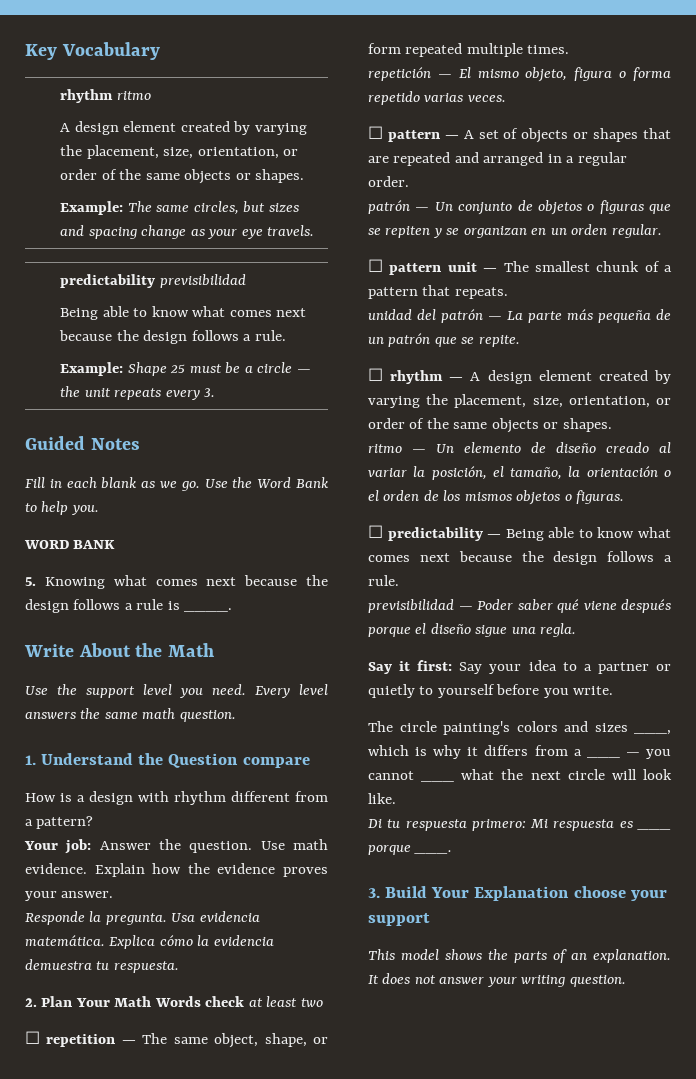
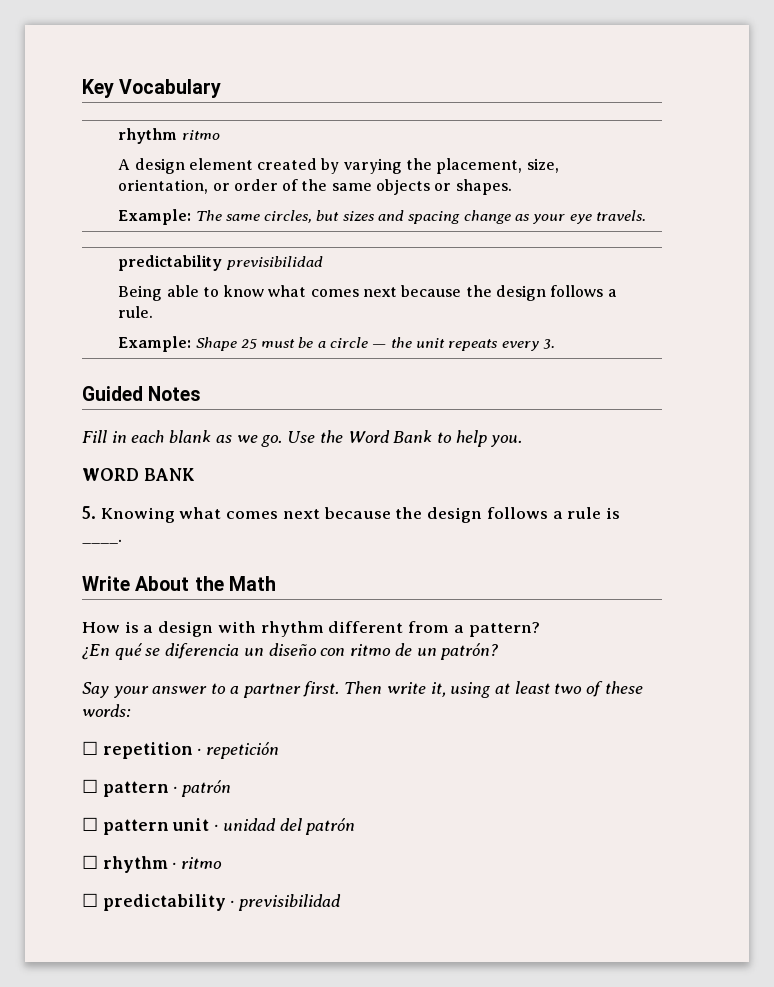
[25,684,328,698] [25,708,236,722] [25,753,310,768] // Use the support level you need. Every level answers the same math question. // 1. Understand the Question compare -> (276, 583) none
[24,839,328,854] [25,863,328,877] [25,891,114,901] [25,911,260,925] [25,935,274,949] [25,959,179,973] [25,996,245,1007] Your job: Answer the question. Use math evidence. Explain how the evidence proves your answer. // Responde la pregunta. Usa evidencia matemática. Explica cómo la evidencia demuestra tu respuesta. // 2. Plan Your Math Words check -> [82,643,499,660] [82,681,492,698] ¿En qué se diferencia un diseño con ritmo de un patrón? // Say your answer to a partner first. Then write it, using
(323, 1002) none -> [586,681,643,697] [82,704,131,717] of these words:
[121,1033,328,1048] [368,43,570,57] [368,67,671,82] [368,91,506,105] [368,126,671,143] [368,152,627,166] [368,176,409,187] [368,200,671,215] [368,224,662,238] [368,259,672,275] [368,285,508,299] [368,309,671,323] [368,333,520,347] [368,368,671,384] [368,394,671,408] [368,418,612,433] [368,442,671,453] [368,466,671,480] [368,490,625,505] [368,525,671,541] [368,551,672,565] [368,575,399,586] [368,599,671,613] [368,623,577,637] [368,660,671,674] [368,684,614,698] [368,721,671,735] [368,745,582,759] [586,756,620,758] [625,749,671,759] [368,771,414,780] [421,780,455,782] [461,769,672,780] [368,793,396,804] [368,819,633,831] [637,828,671,830] [368,844,453,855] [368,886,667,901] [368,913,430,926] [368,949,671,963] [368,973,626,987] — The same object, shape, or form repeated multiple times. // repetición — El mismo objeto, figura o forma repetido varias veces. // ☐ pattern — A set of objects or shapes that are repeated and arranged in a regular order. // patrón — Un conjunto de objetos o figuras que se repiten y se organizan en un orden regular. // ☐ pattern unit — The smallest chunk of a pattern that repeats. // unidad del patrón — La parte más pequeña de un patrón que se repite. // ☐ rhythm — A design element created by varying the placement, size, orientation, or order of the same objects or shapes. // ritmo — Un elemento de diseño creado al variar la posición, el tamaño, la orientación o el orden de los mismos objetos o figuras. // ☐ predictability — Being able to know what comes next because the design follows a rule. // previsibilidad — Poder saber qué viene después porque el diseño sigue una regla. // Say it first: Say your idea to a partner or quietly to yourself before you write. // The circle painting's colors and sizes ___, which is why it differs from a ___ — you cannot ___ what the next circle will look like. // Di tu respuesta primero: Mi respuesta es ___ porque ___. // 3. Build Your Explanation choose your support // This model shows the parts of an explanation. It does not answer your writing question. -> [197,742,280,759] [82,779,232,797] [82,817,356,835] [82,855,223,873] [82,893,342,911] · repetición // ☐ pattern · patrón // ☐ pattern unit · unidad del patrón // ☐ rhythm · ritmo // ☐ predictability · previsibilidad

